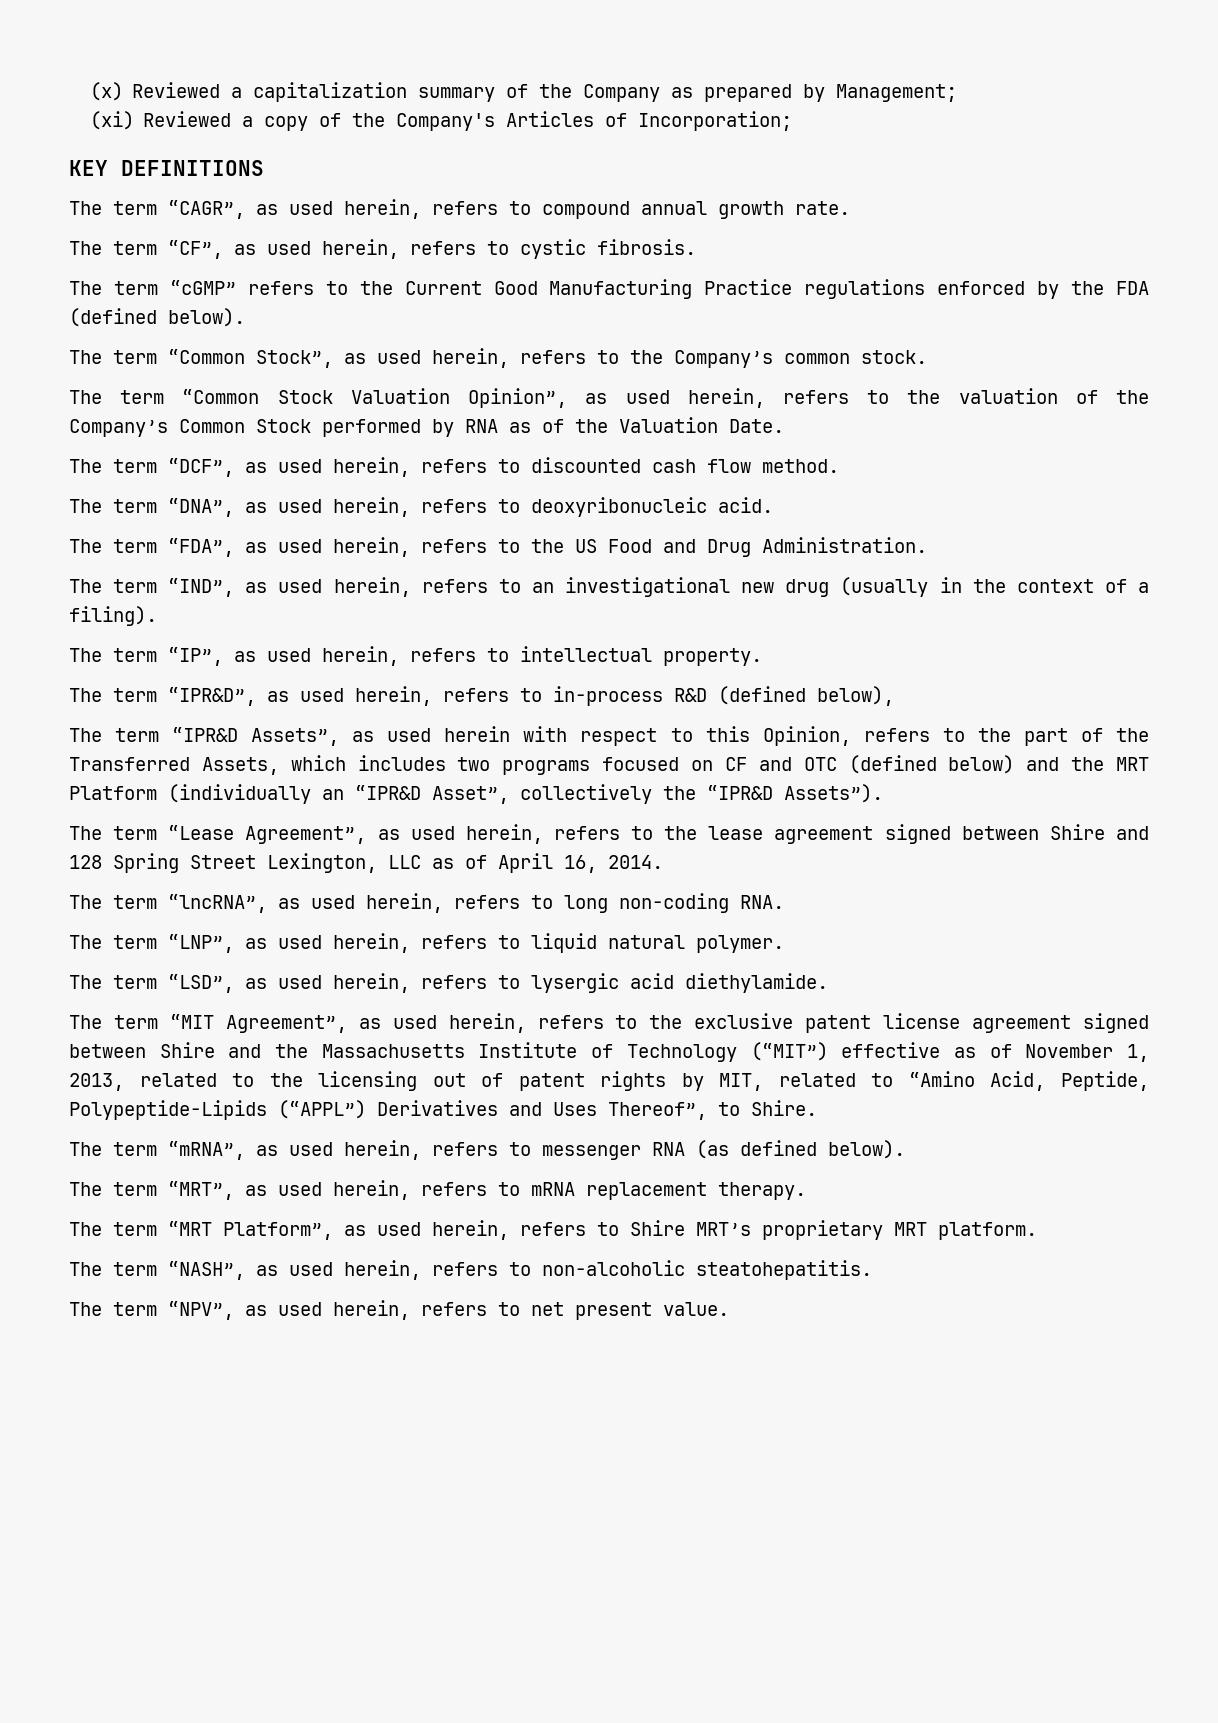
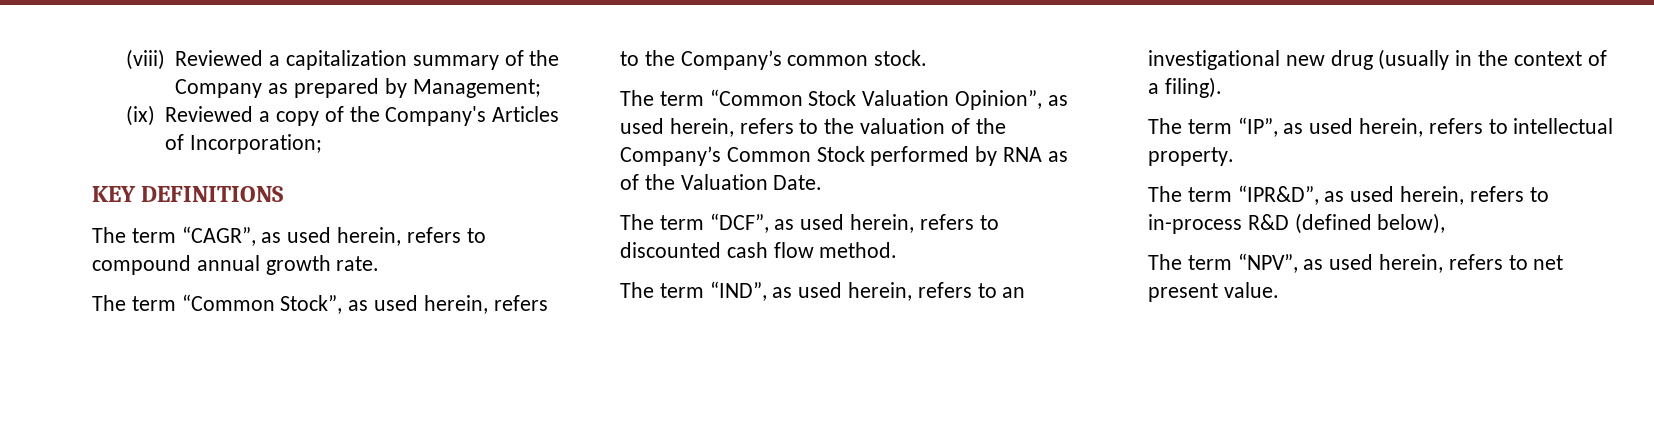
[89,82,123,101] (x) -> [125,49,165,70] (viii)
[89,111,134,130] (xi) -> [125,105,155,126] (ix)
[69,239,696,259] [69,279,1150,299] [69,308,245,327] // The term “CF”, as used herein, refers to cystic fibrosis. // The term “cGMP” refers to the Current Good Manufacturing Practice regulations enforced by the FDA (defined below). -> (380, 263) none
[69,497,773,517] [69,537,927,557] // The term “DNA”, as used herein, refers to deoxyribonucleic acid. // The term “FDA”, as used herein, refers to the US Food and Drug Administration. -> (898, 250) none
[69,726,1149,746] [69,755,1149,775] [69,784,883,804] [69,824,1149,844] [69,853,663,873] [69,893,784,913] [69,933,784,953] [69,973,828,993] [69,1013,1149,1033] [69,1042,1149,1062] [69,1071,1149,1091] [69,1100,817,1120] [69,1140,905,1160] [69,1180,806,1200] [69,1220,1037,1240] [69,1260,872,1280] // The term “IPR&D Assets”, as used herein with respect to this Opinion, refers to the part of the Transferred Assets, which includes two programs focused on CF and OTC (defined below) and the MRT Platform (individually an “IPR&D Asset”, collectively the “IPR&D Assets”). // The term “Lease Agreement”, as used herein, refers to the lease agreement signed between Shire and 128 Spring Street Lexington, LLC as of April 16, 2014. // The term “lncRNA”, as used herein, refers to long non-coding RNA. // The term “LNP”, as used herein, refers to liquid natural polymer. // The term “LSD”, as used herein, refers to lysergic acid diethylamide. // The term “MIT Agreement”, as used herein, refers to the exclusive patent license agreement signed between Shire and the Massachusetts Institute of Technology (“MIT”) effective as of November 1, 2013, related to the licensing out of patent rights by MIT, related to “Amino Acid, Peptide, Polypeptide-Lipids (“APPL”) Derivatives and Uses Thereof”, to Shire. // The term “mRNA”, as used herein, refers to messenger RNA (as defined below). // The term “MRT”, as used herein, refers to mRNA replacement therapy. // The term “MRT Platform”, as used herein, refers to Shire MRT’s proprietary MRT platform. // The term “NASH”, as used herein, refers to non-alcoholic steatohepatitis. -> (1446, 223) none

